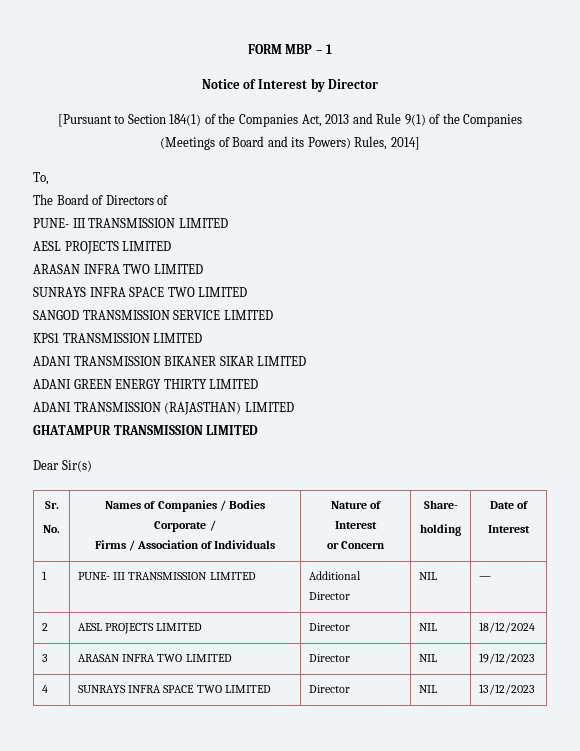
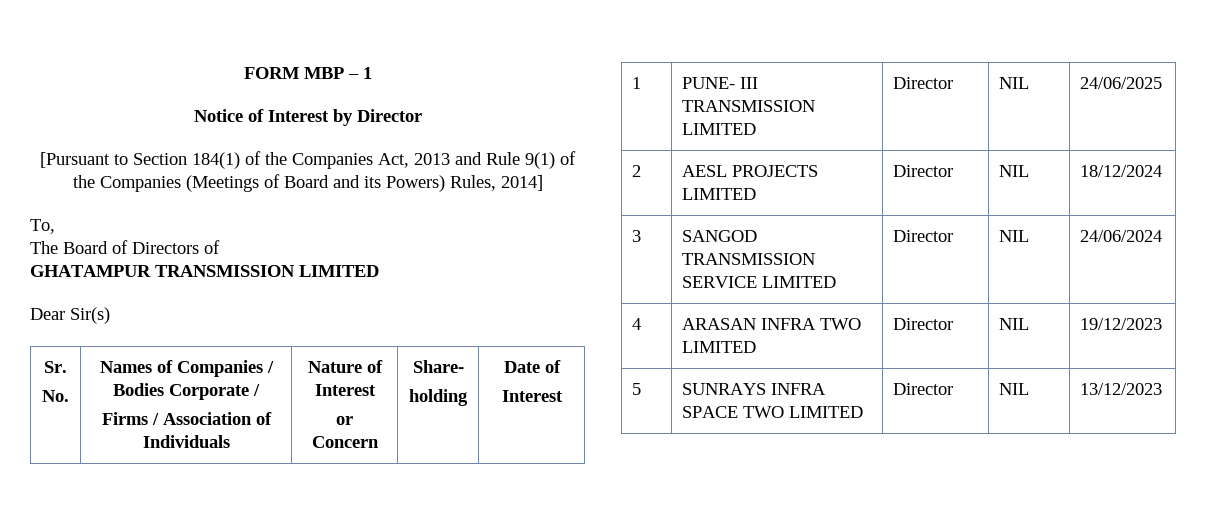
[33,218,228,228] [33,241,172,254] [33,264,203,274] [33,287,248,297] [33,310,273,320] [33,333,203,343] [33,356,307,366] [33,379,259,389] [33,402,294,415] // PUNE- III TRANSMISSION LIMITED // AESL PROJECTS LIMITED // ARASAN INFRA TWO LIMITED // SUNRAYS INFRA SPACE TWO LIMITED // SANGOD TRANSMISSION SERVICE LIMITED // KPS1 TRANSMISSION LIMITED // ADANI TRANSMISSION BIKANER SIKAR LIMITED // ADANI GREEN ENERGY THIRTY LIMITED // ADANI TRANSMISSION (RAJASTHAN) LIMITED -> (220, 247) none
[309,571,362,580] [309,592,351,600] [419,572,438,580] [479,576,492,580] Additional Director | NIL | — -> [893,77,954,89] [999,77,1030,89] [1080,77,1163,89] Director | NIL | 24/06/2025
(49, 658) none -> [682,230,758,242] [682,253,816,265] [682,276,837,288] [893,230,954,242] [999,230,1030,242] [1080,230,1163,242] [632,318,642,330] | SANGOD TRANSMISSION SERVICE LIMITED | Director | NIL | 24/06/2024 // 4
[42,685,49,693] 4 -> [632,383,642,395] 5

